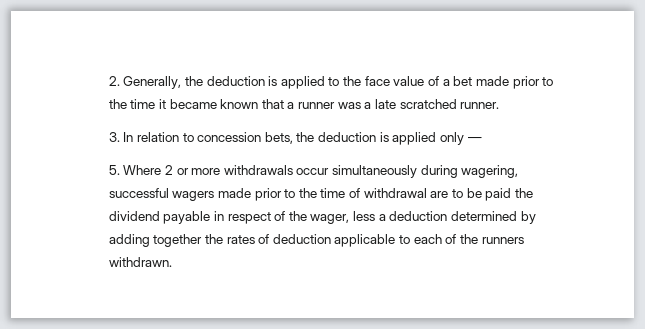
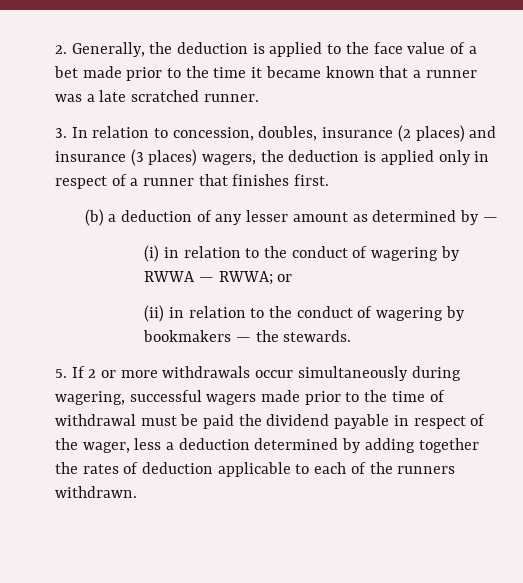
[197,132,293,144] concession bets, -> [172,125,497,142] [54,149,256,166] concession, doubles, insurance (2 places) and insurance (3 places) wagers,
[467,137,482,142] — -> [474,151,490,162] [54,174,330,189] [84,209,498,226] [144,245,460,262] [144,271,293,285] [144,305,465,322] [143,330,352,342] in respect of a runner that finishes first. // (b) a deduction of any lesser amount as determined by — // (i) in relation to the conduct of wagering by RWWA — RWWA; or // (ii) in relation to the conduct of wagering by bookmakers — the stewards.
[123,165,162,175] Where -> [71,366,85,378] If
[430,189,464,198] are to -> [140,416,177,426] must

